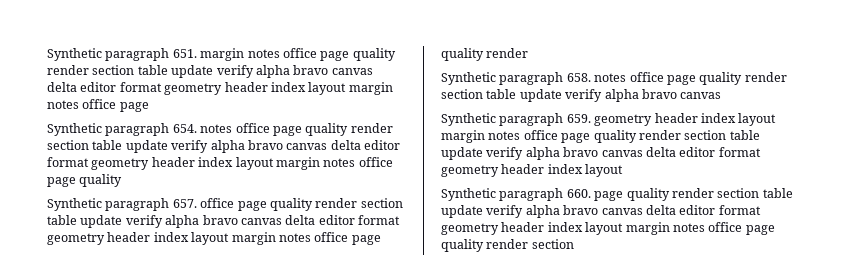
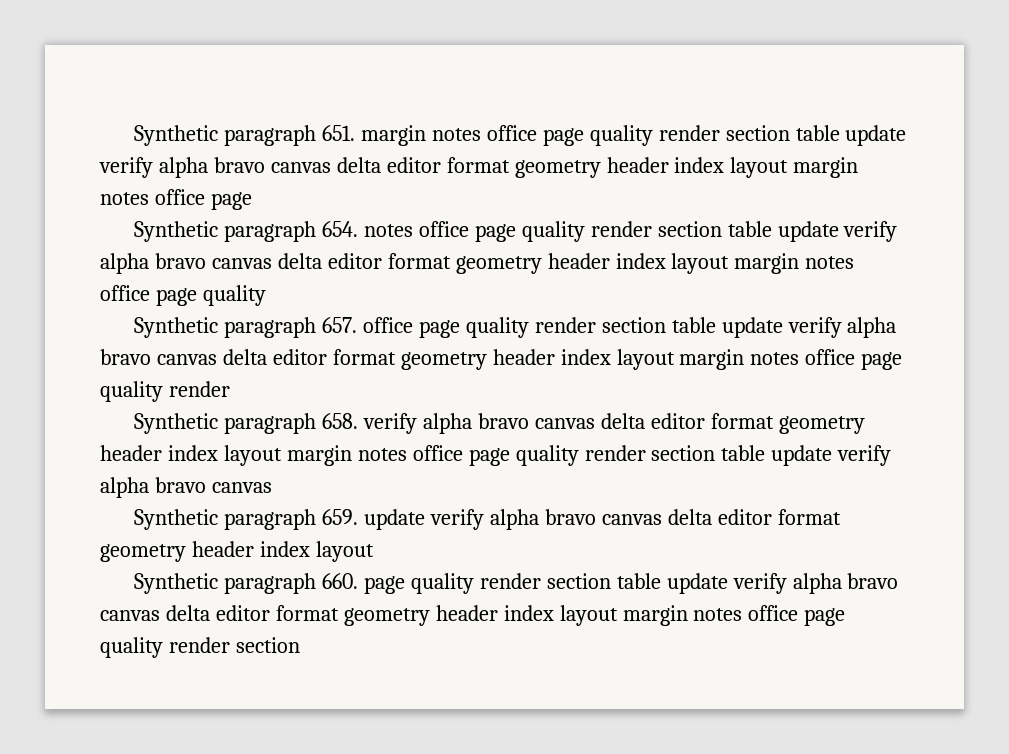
(591, 77) none -> [362,413,865,434] [100,445,352,466] verify alpha bravo canvas delta editor format geometry header index layout margin
[594,113,777,126] [441,130,760,143] geometry header index layout margin notes office page quality render section table -> (358, 517) none

